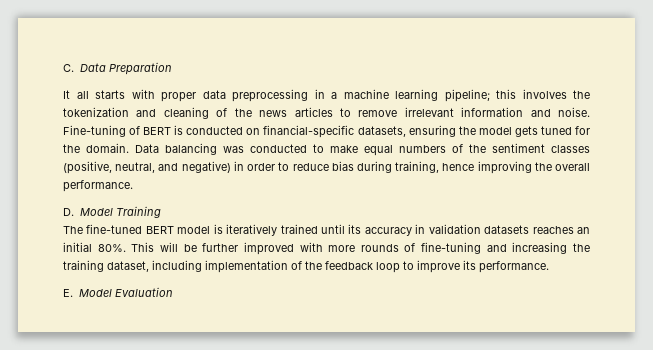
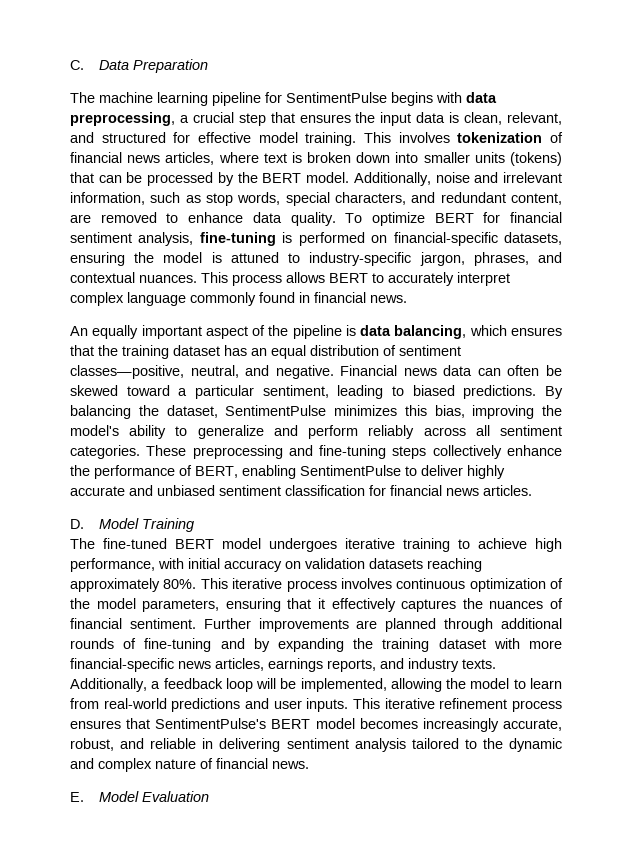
[63,89,590,102] [63,107,591,119] [63,125,244,137] It all starts with proper data preprocessing in a machine learning pipeline; this involves the tokenization and cleaning of the news articles to remove irrelevant information and noise. Fine-tuning of BERT is conducted -> [70,92,497,106] [70,112,563,126] [70,132,563,146] [70,152,562,166] [70,172,562,186] [70,192,562,206] [70,212,562,226] [70,232,365,246] The machine learning pipeline for SentimentPulse begins with data preprocessing, a crucial step that ensures the input data is clean, relevant, and structured for effective model training. This involves tokenization of financial news articles, where text is broken down into smaller units (tokens) that can be processed by the BERT model. Additionally, noise and irrelevant information, such as stop words, special characters, and redundant content, are removed to enhance data quality. To optimize BERT for financial sentiment analysis, fine-tuning is performed
[514,126,591,137] [63,143,590,156] [63,161,590,174] [63,180,133,192] gets tuned for the domain. Data balancing was conducted to make equal numbers of the sentiment classes (positive, neutral, and negative) in order to reduce bias during training, hence improving the overall performance. -> [211,252,562,266] [70,272,510,286] [70,292,407,306] [70,325,562,339] [70,345,461,359] [70,365,562,379] [70,385,563,399] [70,405,562,419] [70,425,562,439] [70,445,562,459] [70,465,505,479] [70,485,532,496] is attuned to industry-specific jargon, phrases, and contextual nuances. This process allows BERT to accurately interpret complex language commonly found in financial news. // An equally important aspect of the pipeline is data balancing, which ensures that the training dataset has an equal distribution of sentiment classes—positive, neutral, and negative. Financial news data can often be skewed toward a particular sentiment, leading to biased predictions. By balancing the dataset, SentimentPulse minimizes this bias, improving the model's ability to generalize and perform reliably across all sentiment categories. These preprocessing and fine-tuning steps collectively enhance the performance of BERT, enabling SentimentPulse to deliver highly accurate and unbiased sentiment classification for financial news articles.
[213,224,590,236] [63,242,591,255] [63,260,549,273] is iteratively trained until its accuracy in validation datasets reaches an initial 80%. This will be further improved with more rounds of fine-tuning and increasing the training dataset, including implementation of the feedback loop to improve its performance. -> [269,538,562,552] [70,558,482,572] [70,578,563,592] [70,598,563,612] [70,618,562,632] [70,638,562,652] [70,658,496,672] [70,678,562,692] [70,698,562,712] [70,718,562,732] [70,738,563,752] [70,758,309,772] undergoes iterative training to achieve high performance, with initial accuracy on validation datasets reaching approximately 80%. This iterative process involves continuous optimization of the model parameters, ensuring that it effectively captures the nuances of financial sentiment. Further improvements are planned through additional rounds of fine-tuning and by expanding the training dataset with more financial-specific news articles, earnings reports, and industry texts. Additionally, a feedback loop will be implemented, allowing the model to learn from real-world predictions and user inputs. This iterative refinement process ensures that SentimentPulse's BERT model becomes increasingly accurate, robust, and reliable in delivering sentiment analysis tailored to the dynamic and complex nature of financial news.

